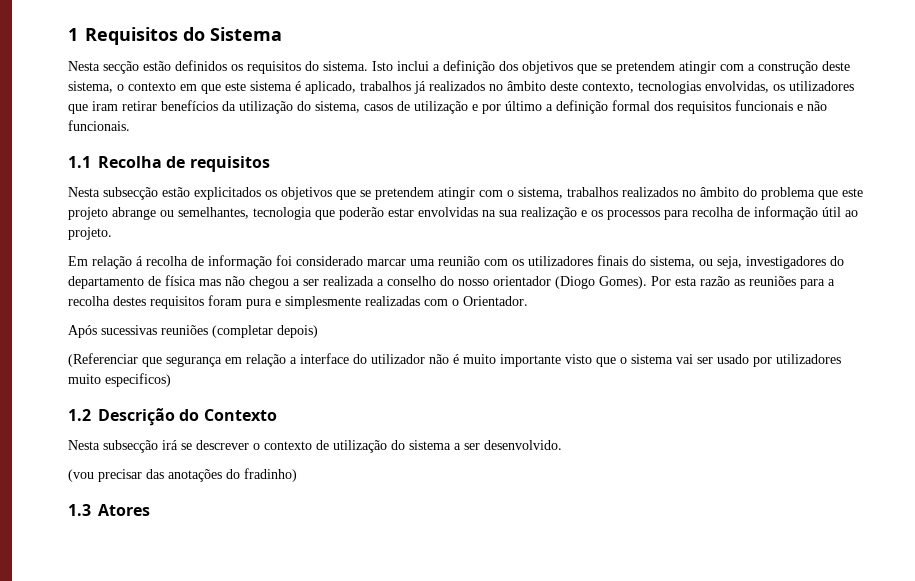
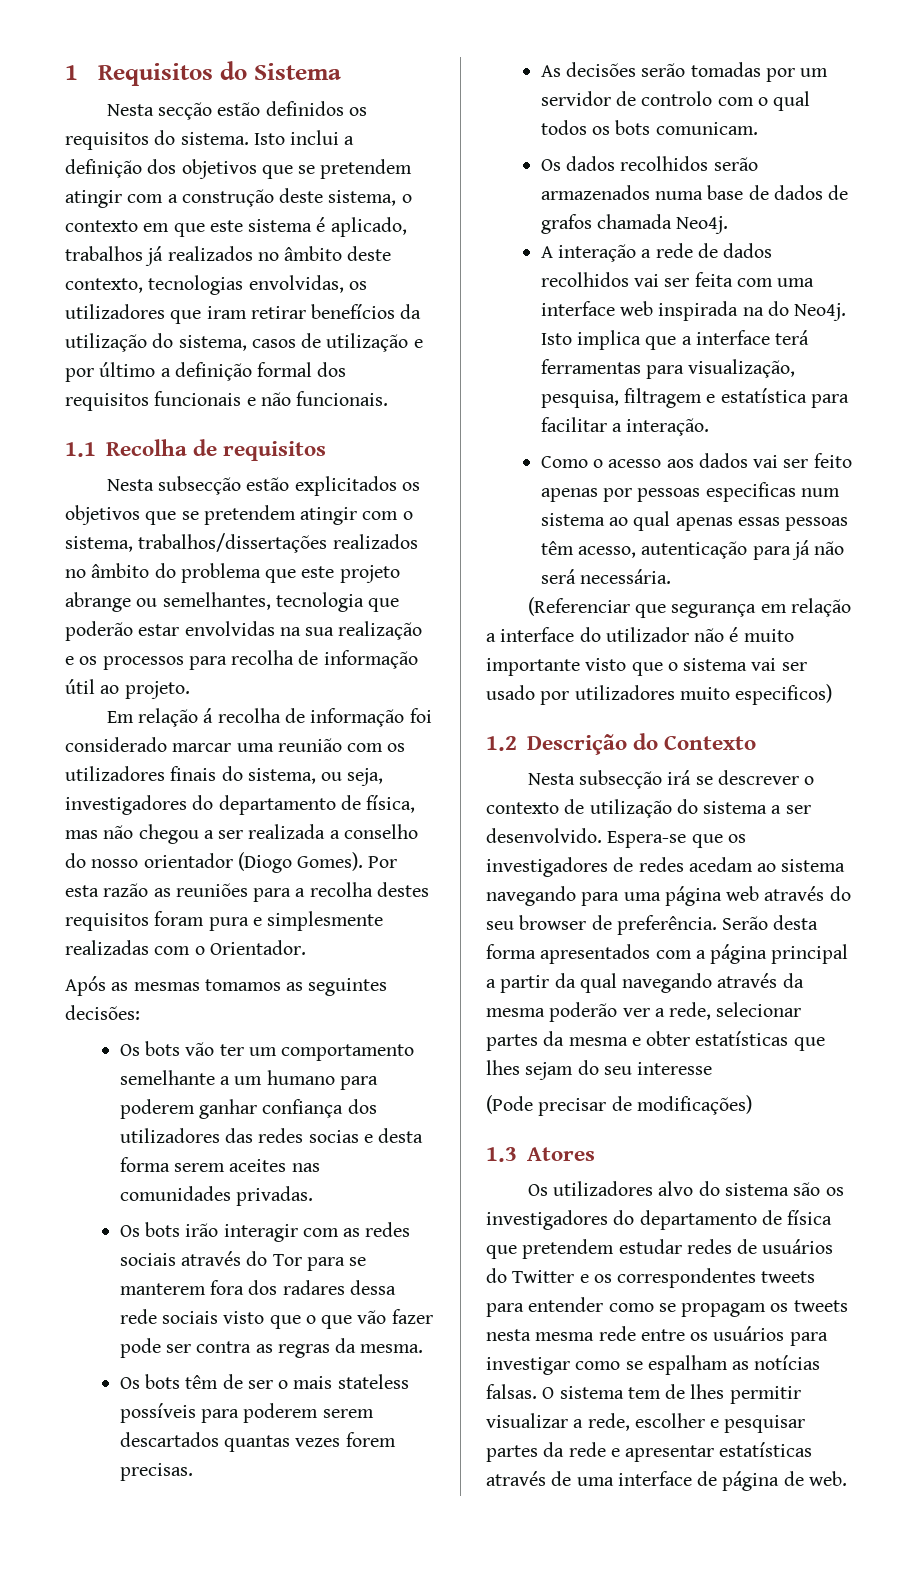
[567,187,618,197] trabalhos -> [138,533,328,553] trabalhos/dissertações
[165,275,196,286] física -> [366,795,416,813] física,
[101,325,318,338] sucessivas reuniões (completar depois) -> [111,978,388,996] [65,1005,140,1020] [119,1041,415,1061] [119,1070,378,1090] [119,1099,377,1119] [119,1128,424,1143] [119,1157,320,1172] [119,1186,314,1206] [119,1222,411,1242] [119,1251,367,1271] [119,1280,396,1295] [119,1309,433,1329] [119,1338,424,1358] [119,1374,409,1389] [119,1403,374,1423] [119,1432,396,1452] [119,1463,193,1481] [540,62,829,82] [540,91,811,111] [540,120,758,135] [540,156,758,171] [540,185,849,200] [540,214,729,234] [540,243,773,262] [540,272,815,287] [540,301,847,321] [540,330,810,350] [540,359,796,379] [540,388,849,408] [540,417,710,436] [540,453,852,468] [540,482,840,502] [540,511,849,531] [540,540,845,560] [540,569,672,584] as mesmas tomamos as seguintes decisões: // Os bots vão ter um comportamento semelhante a um humano para poderem ganhar confiança dos utilizadores das redes socias e desta forma serem aceites nas comunidades privadas. // Os bots irão interagir com as redes sociais através do Tor para se manterem fora dos radares dessa rede sociais visto que o que vão fazer pode ser contra as regras da mesma. // Os bots têm de ser o mais stateless possíveis para poderem serem descartados quantas vezes forem precisas. // As decisões serão tomadas por um servidor de controlo com o qual todos os bots comunicam. // Os dados recolhidos serão armazenados numa base de dados de grafos chamada Neo4j. // A interação a rede de dados recolhidos vai ser feita com uma interface web inspirada na do Neo4j. Isto implica que a interface terá ferramentas para visualização, pesquisa, filtragem e estatística para facilitar a interação. // Como o acesso aos dados vai ser feito apenas por pessoas especificas num sistema ao qual apenas essas pessoas têm acesso, autenticação para já não será necessária.
[68,468,297,482] [68,504,150,516] // (vou precisar das anotações do fradinho) // 1.3 Atores -> [607,831,746,848] [486,857,846,877] [486,886,851,906] [486,915,819,935] [486,944,849,964] [486,973,804,993] [486,1002,802,1022] [486,1031,825,1051] [486,1060,713,1080] [486,1095,752,1116] [486,1147,595,1162] [527,1181,844,1196] [486,1210,833,1230] [486,1239,834,1259] [486,1268,816,1288] [486,1297,848,1317] [486,1326,828,1346] [486,1355,821,1375] [486,1384,801,1404] [486,1413,806,1433] [486,1442,813,1462] [486,1471,847,1491] Espera-se que os investigadores de redes acedam ao sistema navegando para uma página web através do seu browser de preferência. Serão desta forma apresentados com a página principal a partir da qual navegando através da mesma poderão ver a rede, selecionar partes da mesma e obter estatísticas que lhes sejam do seu interesse // (Pode precisar de modificações) // 1.3 Atores // Os utilizadores alvo do sistema são os investigadores do departamento de física que pretendem estudar redes de usuários do Twitter e os correspondentes tweets para entender como se propagam os tweets nesta mesma rede entre os usuários para investigar como se espalham as notícias falsas. O sistema tem de lhes permitir visualizar a rede, escolher e pesquisar partes da rede e apresentar estatísticas através de uma interface de página de web.

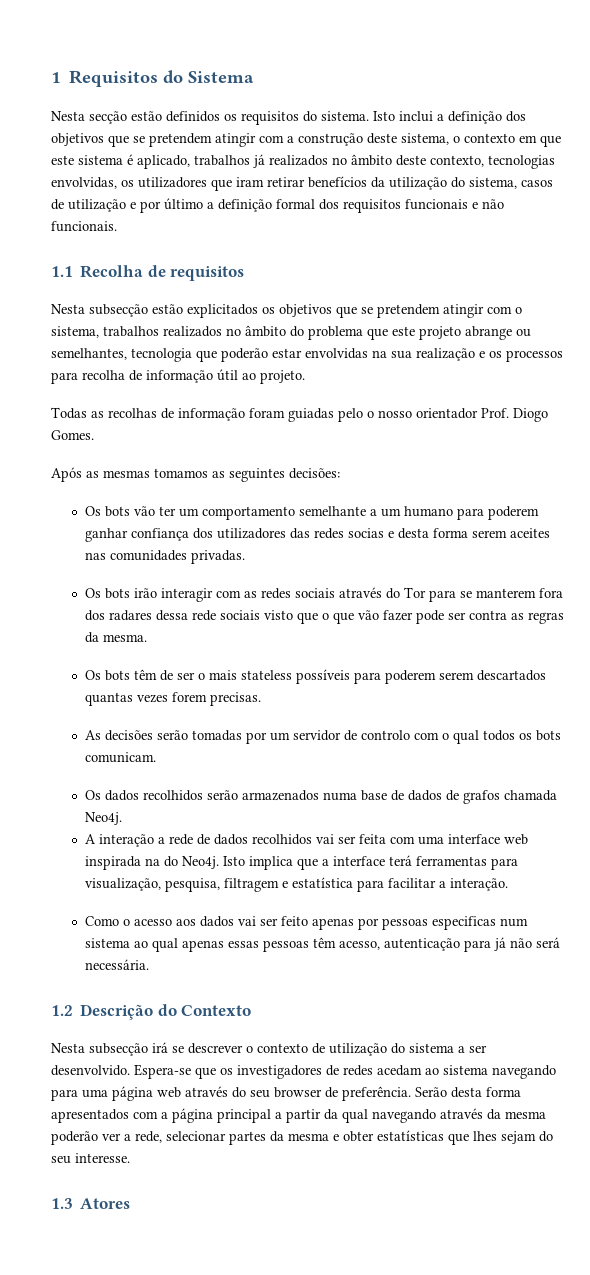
[138,533,328,553] trabalhos/dissertações -> [103,326,159,337] trabalhos
[106,708,432,727] [65,737,406,752] [65,766,384,786] [65,795,416,815] [65,824,418,844] [65,852,398,873] [65,882,429,902] [65,911,384,931] [65,940,306,955] Em relação á recolha de informação foi considerado marcar uma reunião com os utilizadores finais do sistema, ou seja, investigadores do departamento de física, mas não chegou a ser realizada a conselho do nosso orientador (Diogo Gomes). Por esta razão as reuniões para a recolha destes requisitos foram pura e simplesmente realizadas com o Orientador. -> [51,407,548,422] [51,430,94,440] Todas as recolhas de informação foram guiadas pelo o nosso orientador Prof. Diogo Gomes.
[527,597,852,618] [486,627,794,642] [486,658,807,676] [486,684,833,705] // (Referenciar que segurança em relação a interface do utilizador não é muito importante visto que o sistema vai ser usado por utilizadores muito especificos) -> (149, 964) none
[637,1062,713,1075] [486,1095,752,1116] [486,1147,595,1162] [527,1181,844,1196] [486,1210,833,1230] [486,1239,834,1259] [486,1268,816,1288] [486,1297,848,1317] [486,1326,828,1346] [486,1355,821,1375] [486,1384,801,1404] [486,1413,806,1433] [486,1442,813,1462] [486,1471,847,1491] interesse // (Pode precisar de modificações) // 1.3 Atores // Os utilizadores alvo do sistema são os investigadores do departamento de física que pretendem estudar redes de usuários do Twitter e os correspondentes tweets para entender como se propagam os tweets nesta mesma rede entre os usuários para investigar como se espalham as notícias falsas. O sistema tem de lhes permitir visualizar a rede, escolher e pesquisar partes da rede e apresentar estatísticas através de uma interface de página de web. -> [75,1153,130,1163] [51,1198,131,1209] interesse. // 1.3 Atores

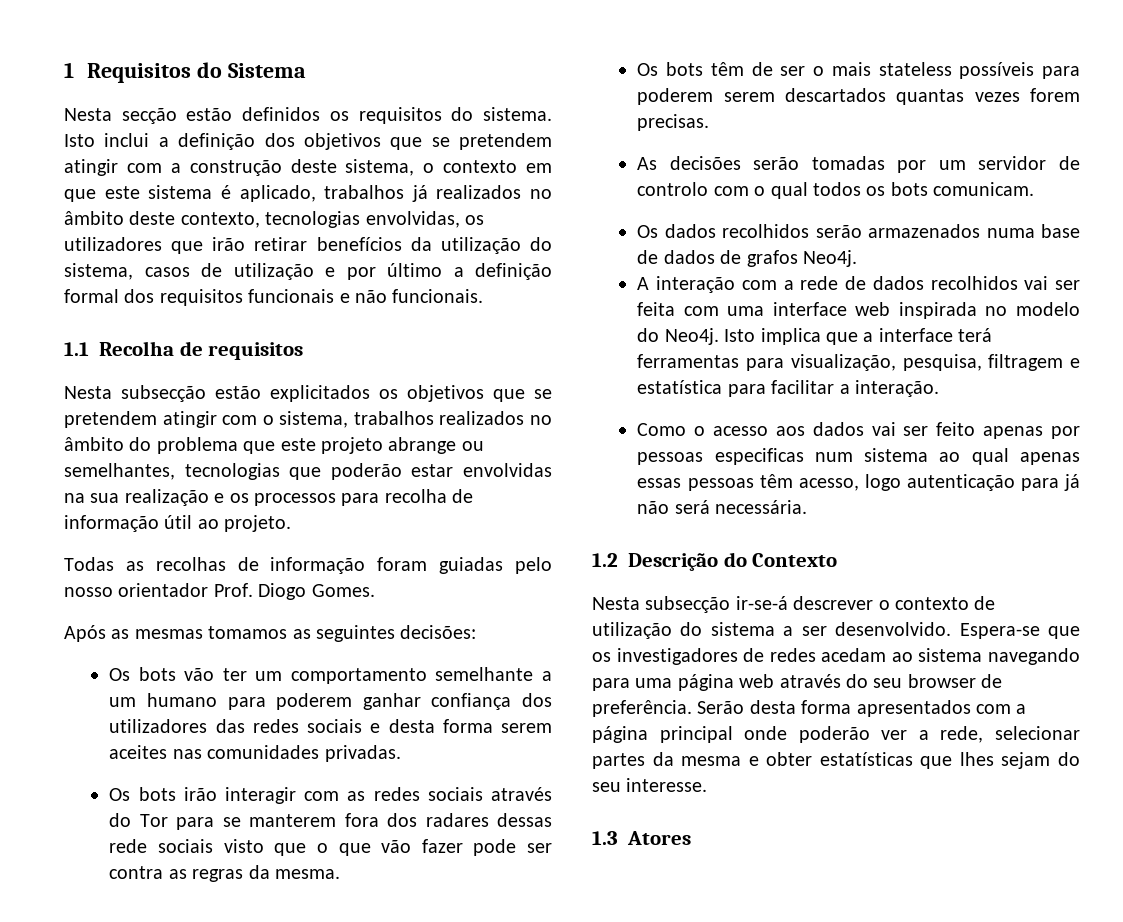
[236,177,264,187] iram -> [212,237,246,251] irão
[131,348,192,362] tecnologia -> [184,463,280,480] tecnologias
[367,411,374,418] o -> (552, 565) none
[347,528,384,538] socias -> [307,719,363,733] sociais
[155,610,188,621] dessa -> [496,813,552,827] dessas
[503,790,557,801] chamada -> (798, 258) none
(154, 840) none -> [741,280,777,290] com
[144,858,160,866] na -> [985,302,1080,316] no modelo
(380, 945) none -> [864,474,901,491] logo
[152,1042,184,1053] irá se -> [735,596,788,610] ir-se-á
[275,1108,546,1123] a partir da qual navegando através da mesma -> [744,726,788,740] onde

